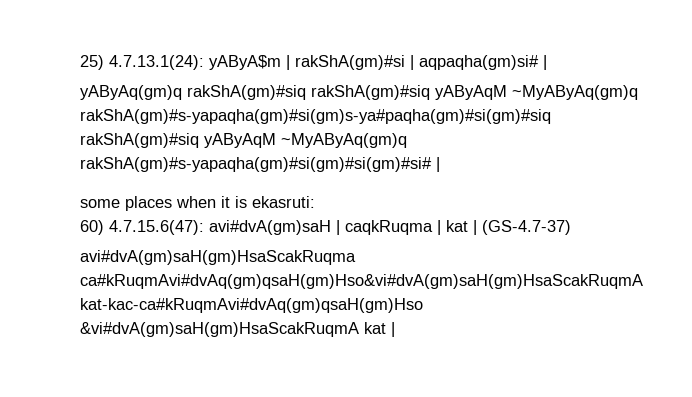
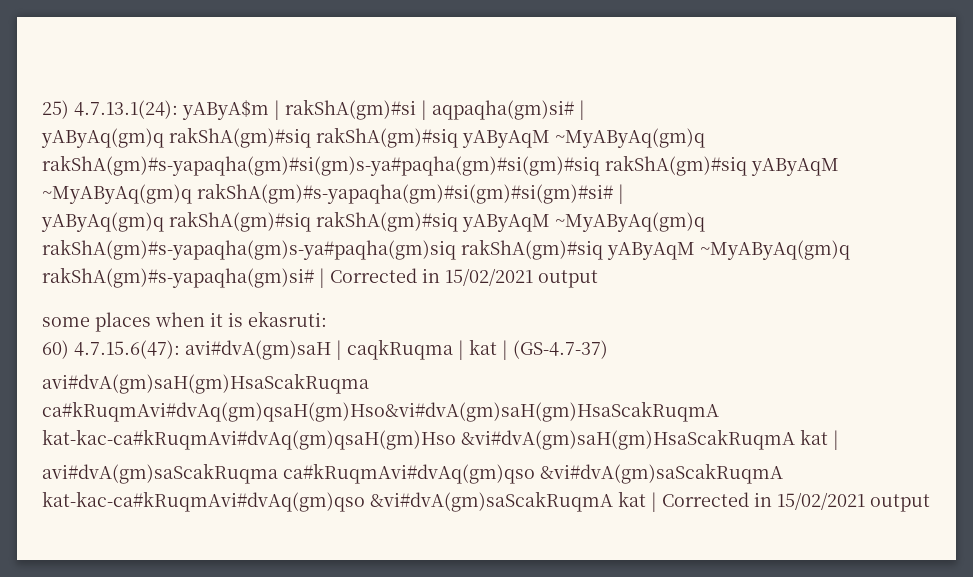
(440, 164) none -> [41,211,705,232] [42,239,850,260] [42,267,598,288] // yAByAq(gm)q rakShA(gm)#siq rakShA(gm)#siq yAByAqM ~MyAByAq(gm)q rakShA(gm)#s-yapaqha(gm)s-ya#paqha(gm)siq rakShA(gm)#siq yAByAqM ~MyAByAq(gm)q rakShA(gm)#s-yapaqha(gm)si# | Corrected in 15/02/2021 output
(395, 329) none -> [42,463,783,484] [42,491,930,512] // avi#dvA(gm)saScakRuqma ca#kRuqmAvi#dvAq(gm)qso &vi#dvA(gm)saScakRuqmA kat-kac-ca#kRuqmAvi#dvAq(gm)qso &vi#dvA(gm)saScakRuqmA kat | Corrected in 15/02/2021 output

